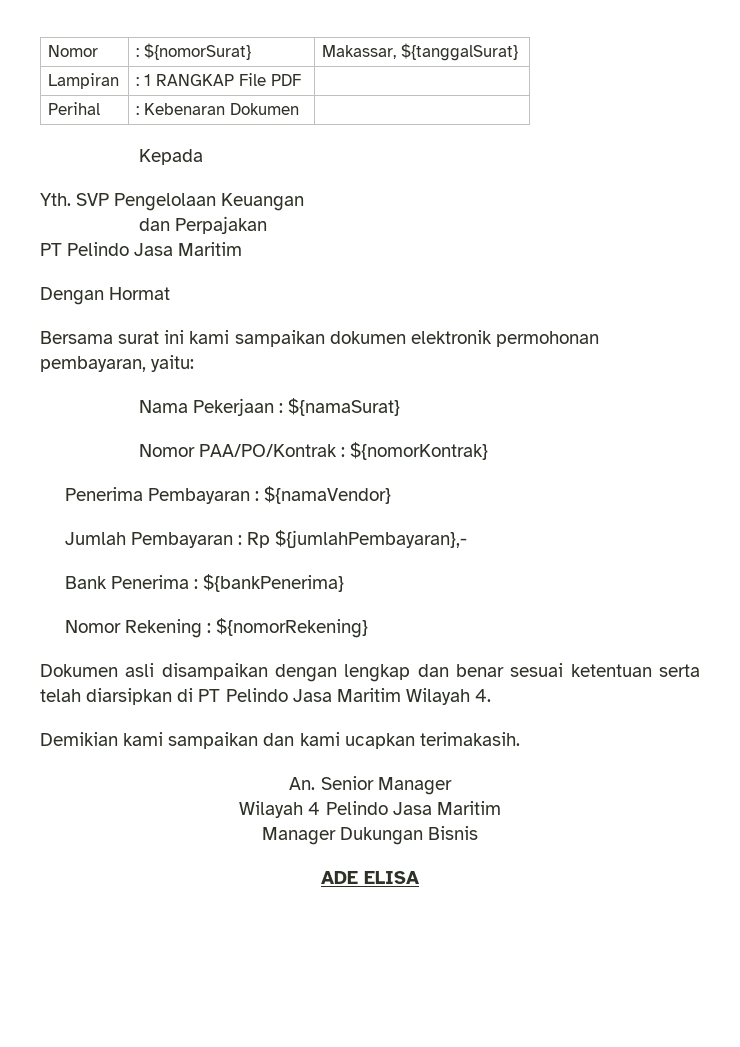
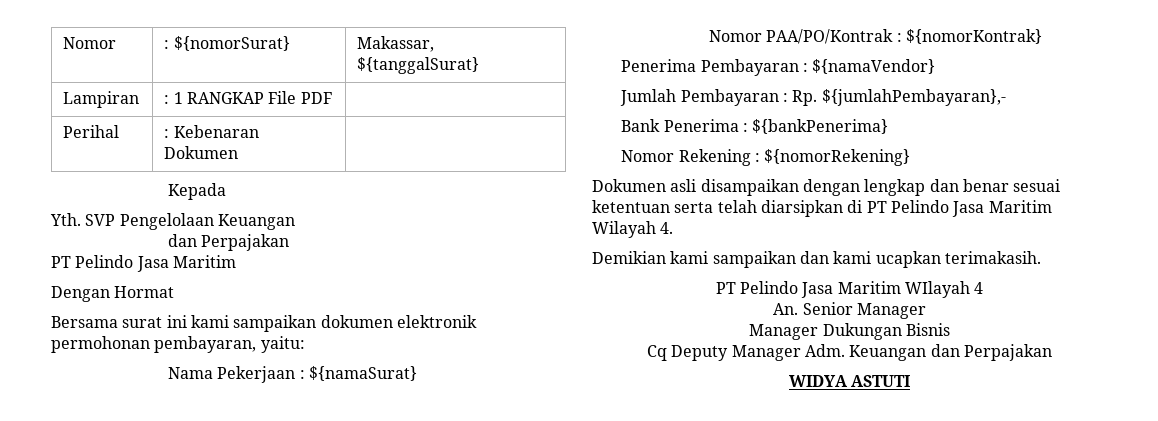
[247,532,271,548] Rp -> [792,90,818,106] Rp.
[289,776,452,795] [239,801,501,818] [261,826,479,845] [321,871,420,884] An. Senior Manager // Wilayah 4 Pelindo Jasa Maritim // Manager Dukungan Bisnis // ADE ELISA -> [715,281,984,298] [773,302,926,319] [749,323,950,340] [647,344,1052,361] [788,375,911,387] PT Pelindo Jasa Maritim WIlayah 4 // An. Senior Manager // Manager Dukungan Bisnis // Cq Deputy Manager Adm. Keuangan dan Perpajakan // WIDYA ASTUTI

